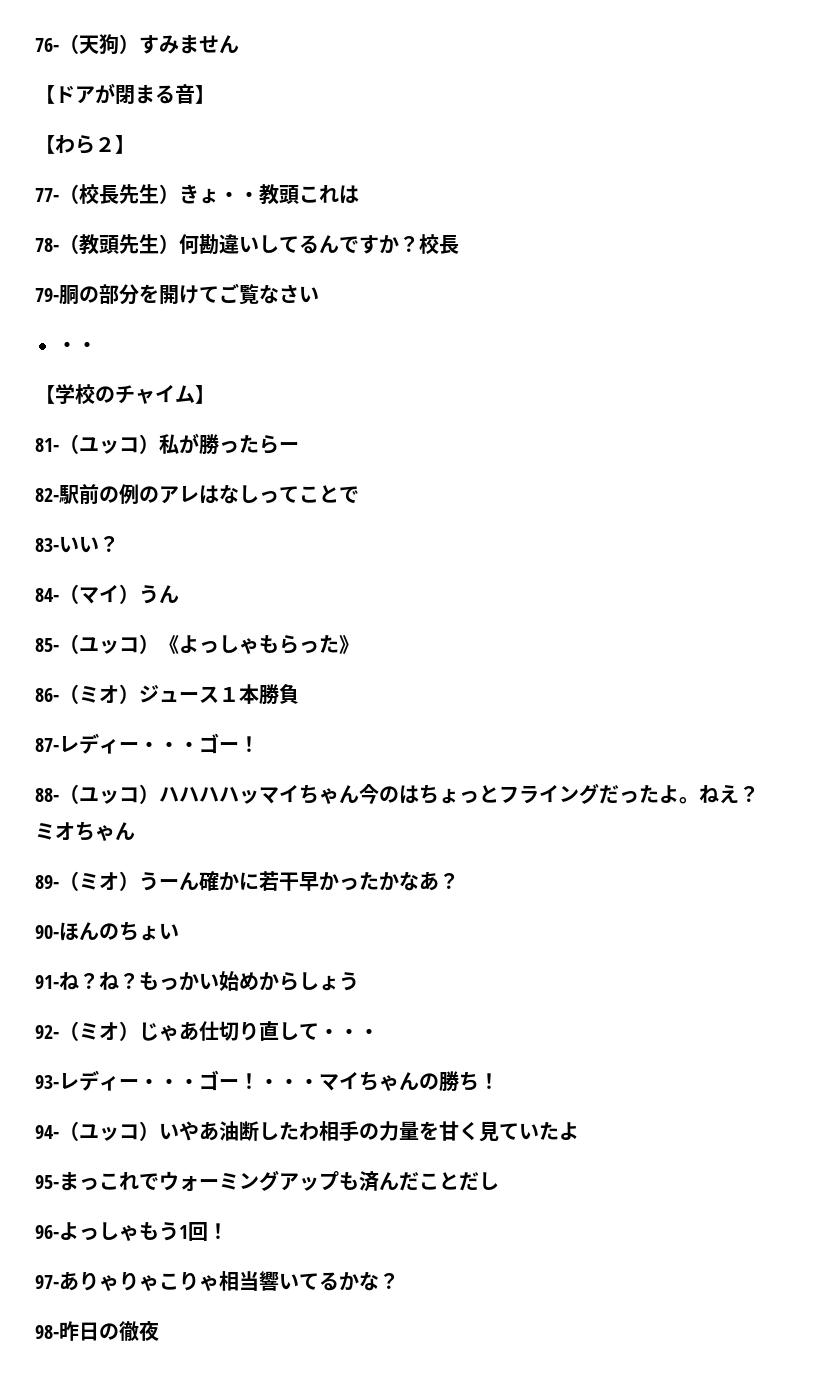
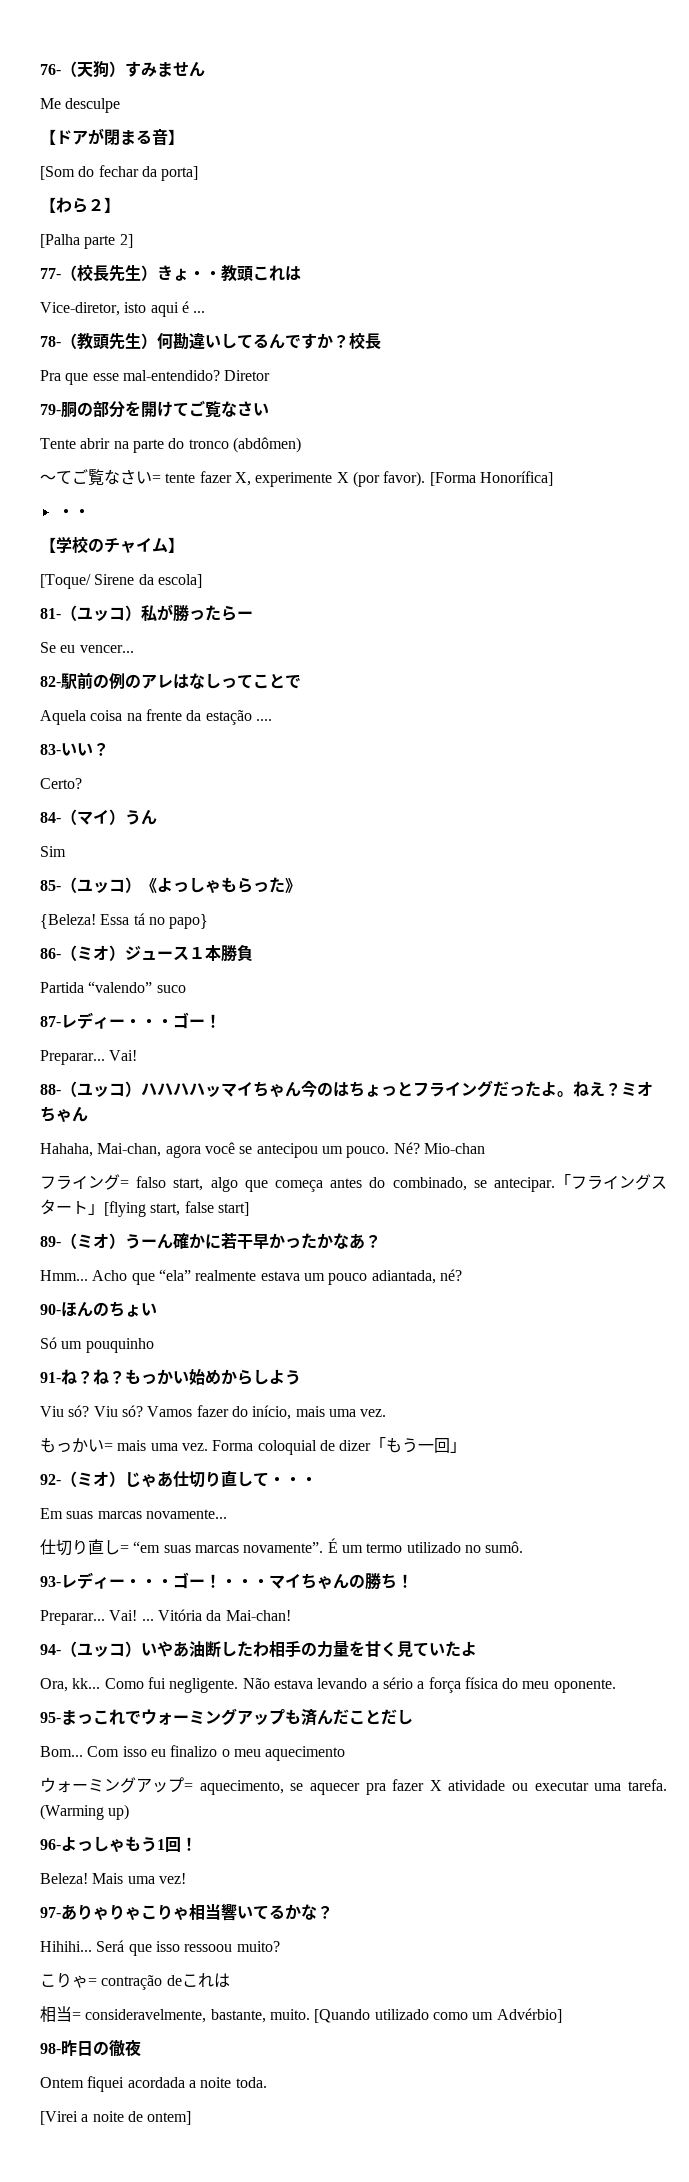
(239, 44) none -> [40,98,121,113] // Me desculpe
(215, 94) none -> [40,165,199,181] // [Som do fechar da porta]
(135, 144) none -> [40,234,133,249] // [Palha parte 2]
(359, 194) none -> [40,301,206,317] // Vice-diretor, isto aqui é ...
(459, 244) none -> [40,370,271,385] // Pra que esse mal-entendido? Diretor
(319, 294) none -> [40,437,301,453] [40,469,553,487] // Tente abrir na parte do tronco (abdômen) // ～てご覧なさい= tente fazer X, experimente X (por favor). [Forma Honorífica]
(215, 394) none -> [40,574,202,589] // [Toque/ Sirene da escola]
(299, 446) none -> [40,642,134,653] // Se eu vencer...
(359, 494) none -> [40,709,272,725] // Aquela coisa na frente da estação ....
(119, 544) none -> [40,778,82,789] // Certo?
(179, 594) none -> [40,846,66,857] // Sim
(359, 644) none -> [40,913,209,929] // {Beleza! Essa tá no papo}
(299, 694) none -> [40,981,186,993] // Partida “valendo” suco
(259, 744) none -> [40,1050,138,1065] // Preparar... Vai!
(135, 831) none -> [40,1142,485,1158] [40,1174,667,1192] [40,1199,249,1217] // Hahaha, Mai-chan, agora você se antecipou um pouco. Né? Mio-chan // フライング= falso start, algo que começa antes do combinado, se antecipar.「フライングスタート」[flying start, false start]
(459, 881) none -> [40,1269,462,1285] // Hmm... Acho que “ela” realmente estava um pouco adiantada, né?
(179, 931) none -> [40,1337,154,1353] // Só um pouquinho
[319,972,359,991] ょう -> [269,1369,301,1385] [40,1405,387,1420] [40,1437,467,1455] よう // Viu só? Viu só? Vamos fazer do início, mais uma vez. // もっかい= mais uma vez. Forma coloquial de dizer「もう一回」
(379, 1033) none -> [40,1508,227,1519] [40,1538,524,1556] // Em suas marcas novamente... // 仕切り直し= “em suas marcas novamente”. É um termo utilizado no sumô.
(499, 1081) none -> [40,1609,291,1625] // Preparar... Vai! ... Vitória da Mai-chan!
(579, 1131) none -> [40,1677,616,1693] // Ora, kk... Como fui negligente. Não estava levando a sério a força física do meu oponente.
(499, 1181) none -> [40,1745,346,1761] [40,1777,667,1795] [40,1804,130,1820] // Bom... Com isso eu finalizo o meu aquecimento // ウォーミングアップ= aquecimento, se aquecer pra fazer X atividade ou executar uma tarefa. (Warming up)
(228, 1231) none -> [40,1873,186,1884] // Beleza! Mais uma vez!
[35,1321,159,1341] 98-昨日の徹夜 -> [40,1940,280,1956] [40,1973,230,1990] [40,2006,562,2023] [40,2040,141,2057] [40,2076,267,2092] [40,2111,192,2125] Hihihi... Será que isso ressoou muito? // こりゃ= contração deこれは // 相当= consideravelmente, bastante, muito. [Quando utilizado como um Advérbio] // 98-昨日の徹夜 // Ontem fiquei acordada a noite toda. // [Virei a noite de ontem]

